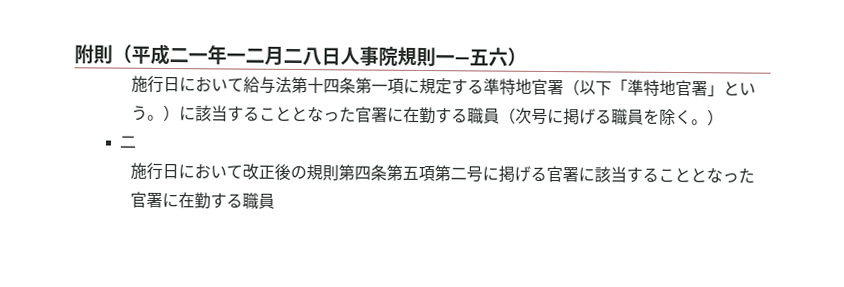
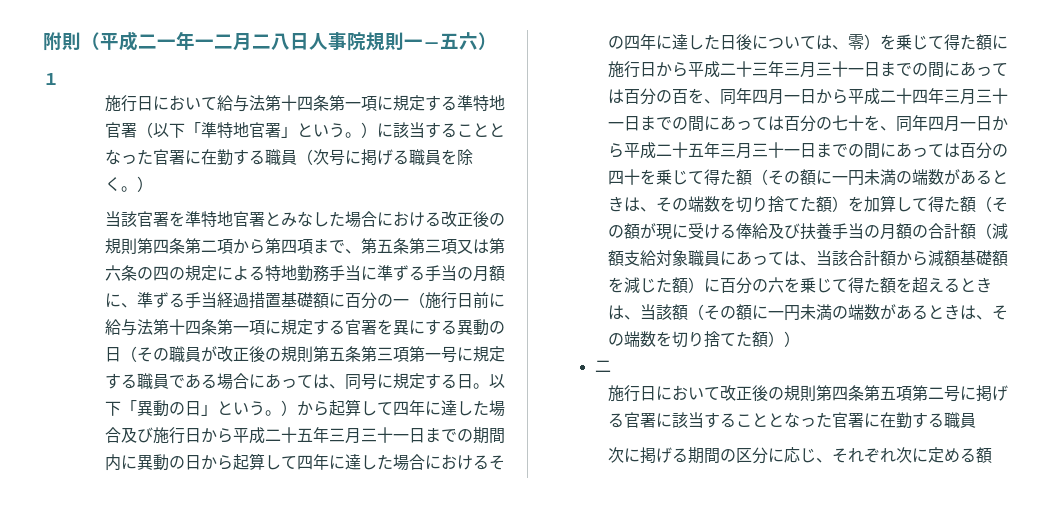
(527, 57) none -> [43,73,59,85] // １
(725, 117) none -> [105,211,506,228] [105,238,506,255] [105,265,506,282] [105,292,506,309] [105,319,506,336] [105,346,506,363] [105,373,506,390] [105,399,506,417] [105,427,506,444] [105,453,506,471] [608,34,1009,50] [608,61,1009,78] [608,88,1009,105] [608,115,1009,132] [608,142,1009,159] [608,169,1009,186] [608,195,1009,213] [608,223,1009,240] [608,250,1009,267] [608,277,993,294] [608,304,1009,321] [608,331,801,348] // 当該官署を準特地官署とみなした場合における改正後の規則第四条第二項から第四項まで、第五条第三項又は第六条の四の規定による特地勤務手当に準ずる手当の月額に、準ずる手当経過措置基礎額に百分の一（施行日前に給与法第十四条第一項に規定する官署を異にする異動の日（その職員が改正後の規則第五条第三項第一号に規定する職員である場合にあっては、同号に規定する日。以下「異動の日」という。）から起算して四年に達した場合及び施行日から平成二十五年三月三十一日までの期間内に異動の日から起算して四年に達した場合におけるその四年に達した日後については、零）を乗じて得た額に施行日から平成二十三年三月三十一日までの間にあっては百分の百を、同年四月一日から平成二十四年三月三十一日までの間にあっては百分の七十を、同年四月一日から平成二十五年三月三十一日までの間にあっては百分の四十を乗じて得た額（その額に一円未満の端数があるときは、その端数を切り捨てた額）を加算して得た額（その額が現に受ける俸給及び扶養手当の月額の合計額（減額支給対象職員にあっては、当該合計額から減額基礎額を減じた額）に百分の六を乗じて得た額を超えるときは、当該額（その額に一円未満の端数があるときは、その端数を切り捨てた額））
(276, 201) none -> [608,447,993,464] // 次に掲げる期間の区分に応じ、それぞれ次に定める額

